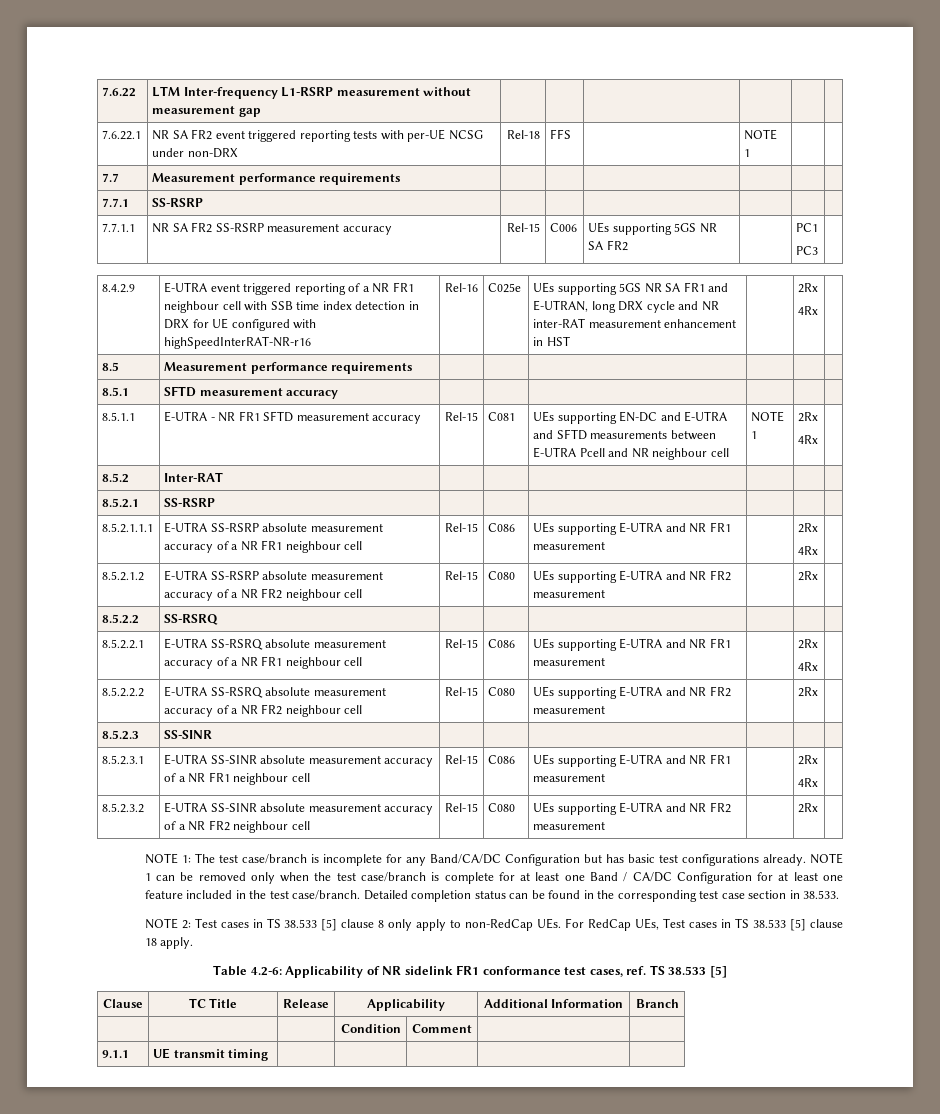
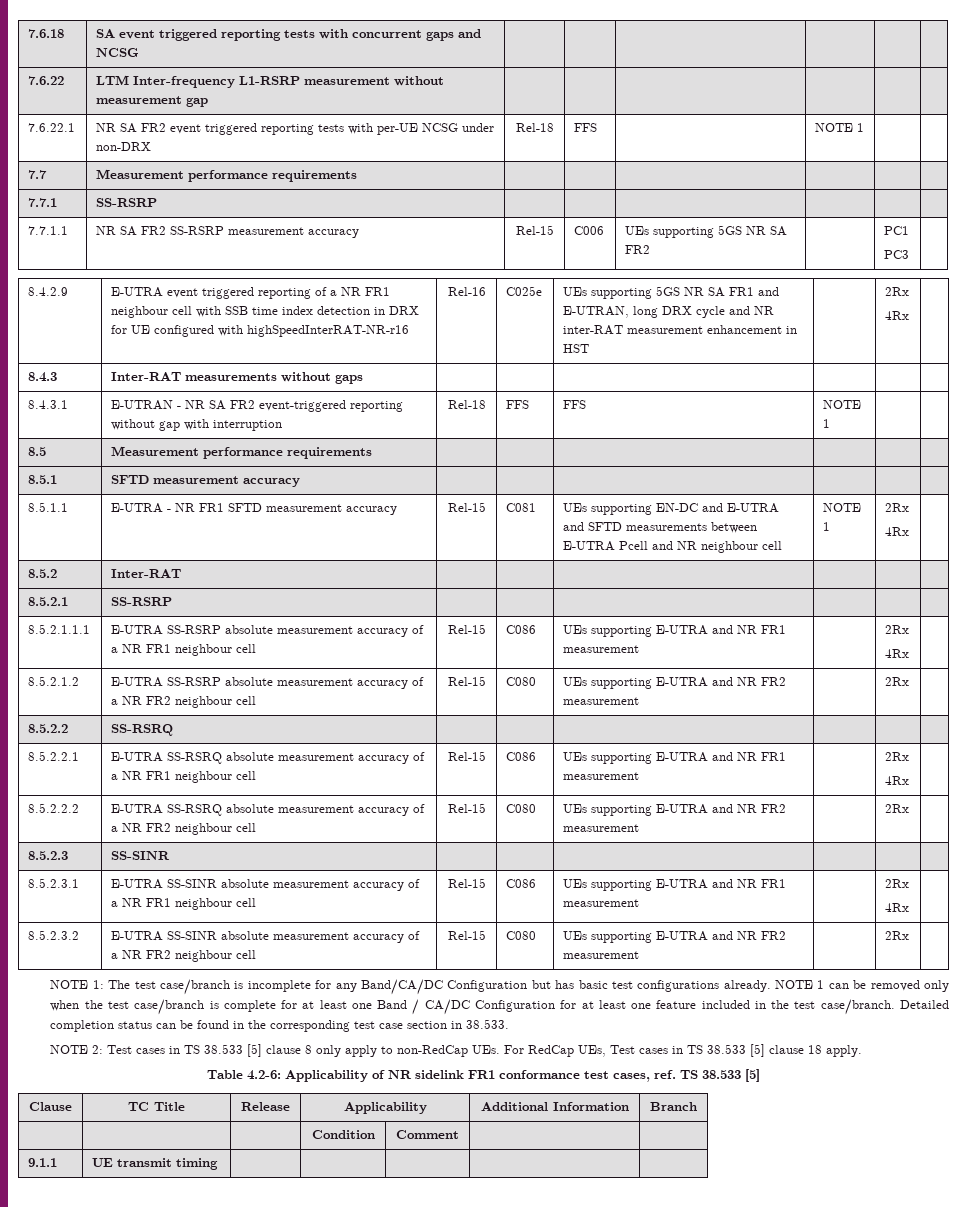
(102, 92) none -> [28,29,65,38] [96,29,482,41] [96,48,140,57] 7.6.18 | SA event triggered reporting tests with concurrent gaps and NCSG | | | | | | //
(819, 310) none -> [28,372,58,382] [111,372,364,384] [28,400,69,409] [111,400,404,412] [111,419,283,431] [447,400,486,409] [506,400,530,409] [563,400,587,409] [823,400,862,409] [823,419,831,428] // 8.4.3 | Inter-RAT measurements without gaps | | | | | | // 8.4.3.1 | E-UTRAN - NR SA FR2 event-triggered reporting without gap with interruption | Rel-18 | FFS | FFS | NOTE 1 | |

